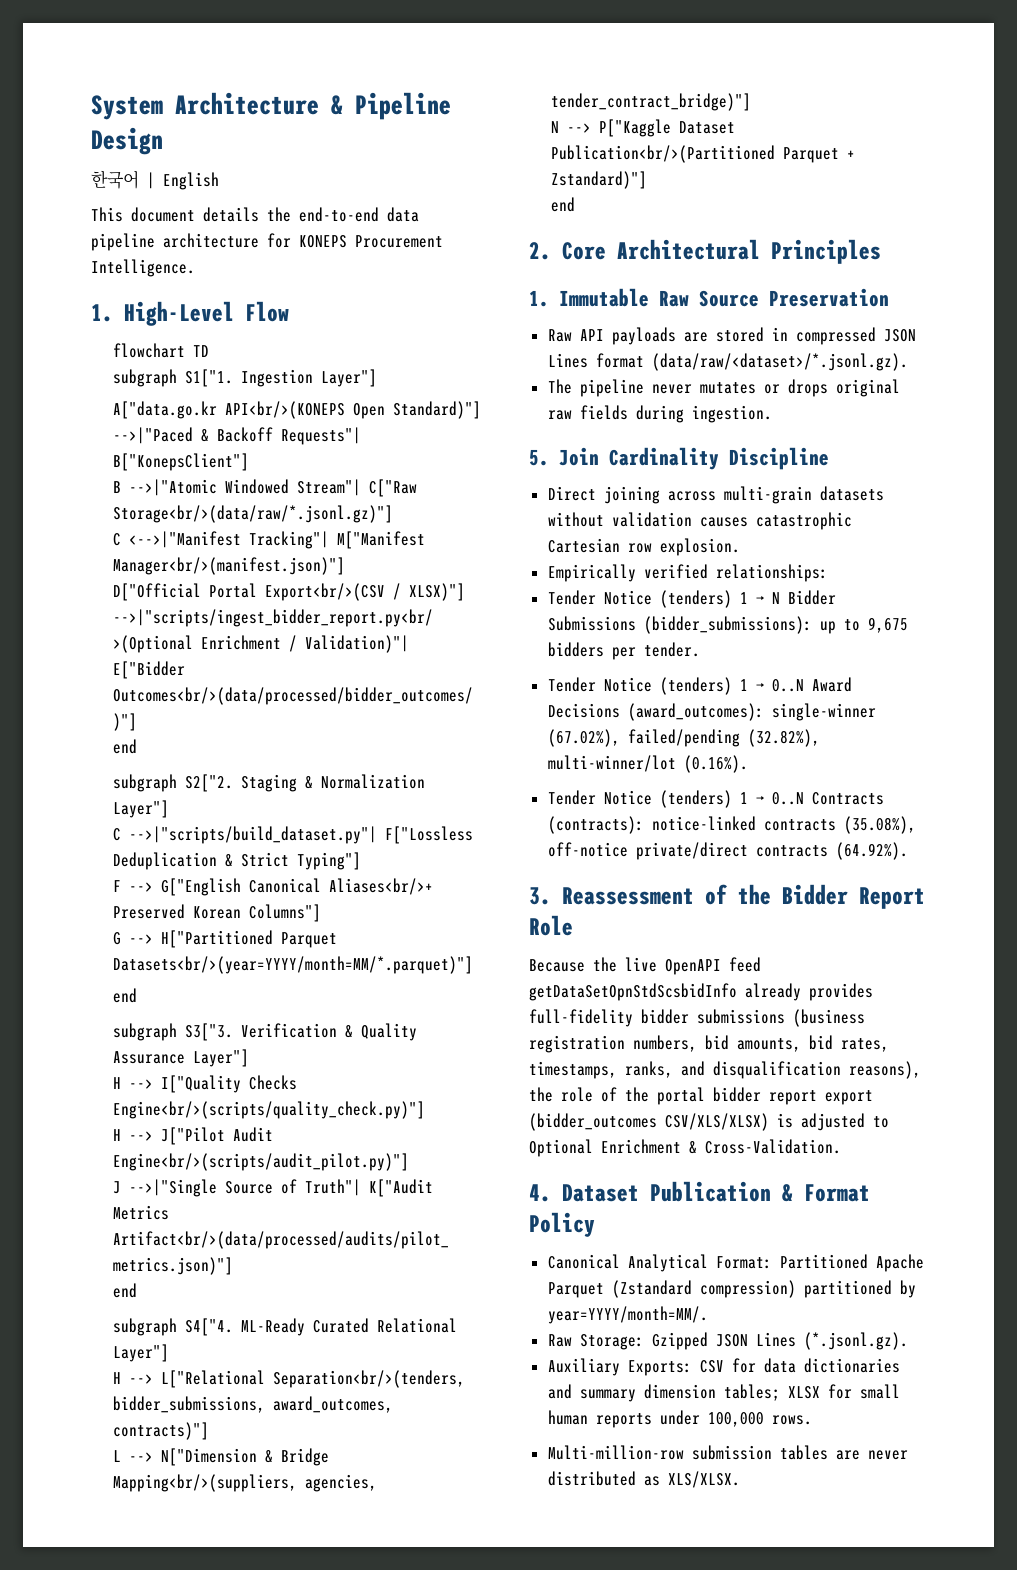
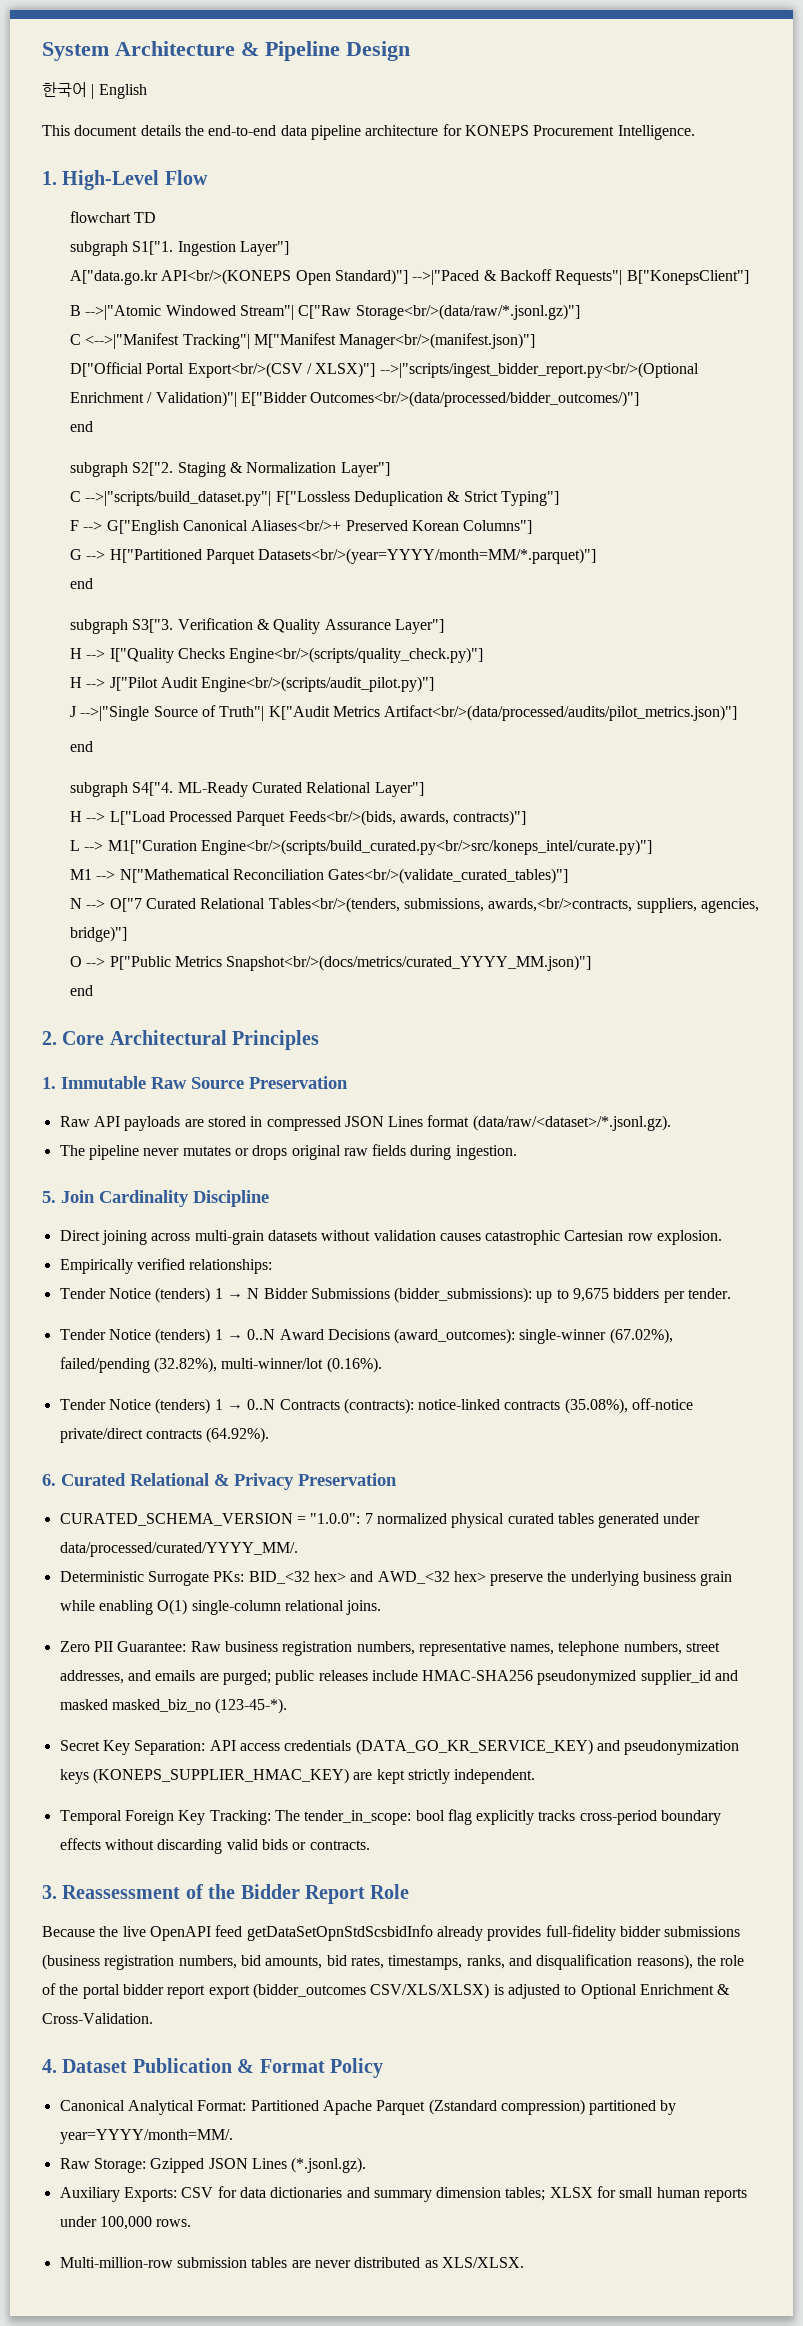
[160,1370,465,1388] [112,1396,393,1413] [112,1422,209,1440] [112,1448,329,1466] [112,1474,377,1492] [550,93,751,111] [550,119,735,137] [550,145,855,163] [550,171,647,189] L["Relational Separation<br/>(tenders, bidder_submissions, award_outcomes, contracts)"] // L --> N["Dimension & Bridge Mapping<br/>(suppliers, agencies, tender_contract_bridge)"] // N --> P["Kaggle Dataset Publication<br/>(Partitioned Parquet + Zstandard)"] -> [109,810,527,826] [70,839,653,855] [70,868,569,884] [70,897,760,913] [70,926,128,942] [70,955,592,971] L["Load Processed Parquet Feeds<br/>(bids, awards, contracts)"] // L --> M1["Curation Engine<br/>(scripts/build_curated.py<br/>src/koneps_intel/curate.py)"] // M1 --> N["Mathematical Reconciliation Gates<br/>(validate_curated_tables)"] // N --> O["7 Curated Relational Tables<br/>(tenders, submissions, awards,<br/>contracts, suppliers, agencies, bridge)"] // O --> P["Public Metrics Snapshot<br/>(docs/metrics/curated_YYYY_MM.json)"]
(908, 851) none -> [42,1473,397,1490] [59,1513,701,1528] [59,1542,298,1557] [59,1571,733,1586] [59,1599,382,1615] [59,1641,721,1656] [59,1670,739,1685] [59,1698,288,1714] [59,1739,740,1755] [59,1768,536,1784] [59,1809,722,1825] [59,1838,370,1854] // 6. Curated Relational & Privacy Preservation // CURATED_SCHEMA_VERSION = "1.0.0": 7 normalized physical curated tables generated under data/processed/curated/YYYY_MM/. // Deterministic Surrogate PKs: BID_<32 hex> and AWD_<32 hex> preserve the underlying business grain while enabling O(1) single-column relational joins. // Zero PII Guarantee: Raw business registration numbers, representative names, telephone numbers, street addresses, and emails are purged; public releases include HMAC-SHA256 pseudonymized supplier_id and masked masked_biz_no (123-45-*). // Secret Key Separation: API access credentials (DATA_GO_KR_SERVICE_KEY) and pseudonymization keys (KONEPS_SUPPLIER_HMAC_KEY) are kept strictly independent. // Temporal Foreign Key Tracking: The tender_in_scope: bool flag explicitly tracks cross-period boundary effects without discarding valid bids or contracts.

